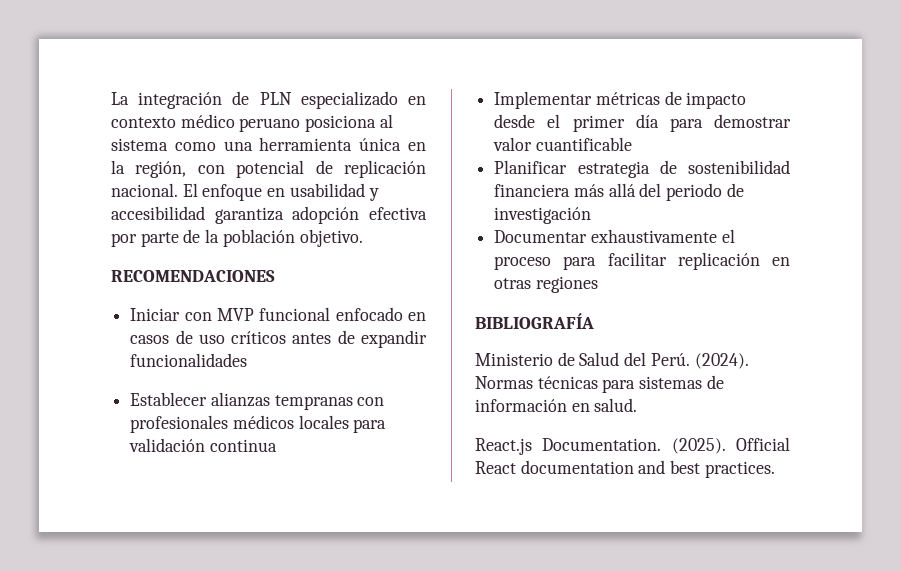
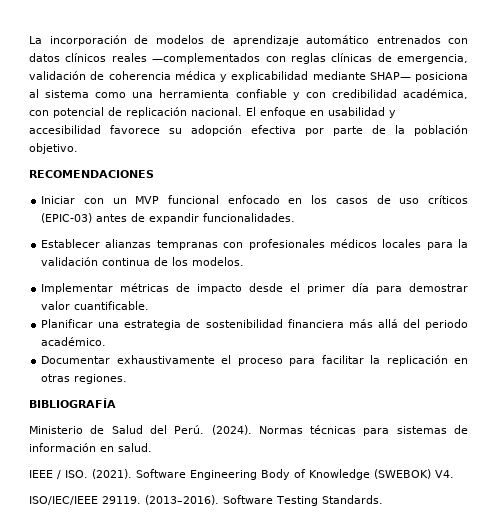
[138,91,426,109] [111,114,301,132] integración de PLN especializado en contexto médico peruano -> [49,35,468,46] [29,53,468,64] [29,71,411,82] incorporación de modelos de aprendizaje automático entrenados con datos clínicos reales —complementados con reglas clínicas de emergencia, validación de coherencia médica y explicabilidad mediante SHAP—
[359,138,427,151] [111,160,187,178] única en la región, -> [235,89,468,100] confiable y con credibilidad académica,
[214,207,284,224] garantiza -> [110,125,182,134] favorece su
(212, 316) none -> [112,198,127,204] un
(426, 316) none -> [311,195,328,204] los
(287, 337) none -> [41,213,93,223] (EPIC-03)
[130,353,248,367] funcionalidades -> [203,213,296,222] funcionalidades.
(387, 426) none -> [458,239,469,248] la
(277, 445) none -> [154,257,245,266] de los modelos.
[535,137,632,151] cuantificable -> [74,301,150,310] cuantificable.
(568, 167) none -> [98,322,120,328] una
[726,183,744,197] [494,207,592,224] de investigación -> [41,337,107,346] académico.
(667, 259) none -> [370,355,381,364] la
[535,276,598,293] regiones -> [74,374,128,384] regiones.
[475,437,790,455] [475,460,775,478] React.js Documentation. (2025). Official React documentation and best practices. -> [29,469,454,480] [29,495,383,506] IEEE / ISO. (2021). Software Engineering Body of Knowledge (SWEBOK) V4. // ISO/IEC/IEEE 29119. (2013–2016). Software Testing Standards.

